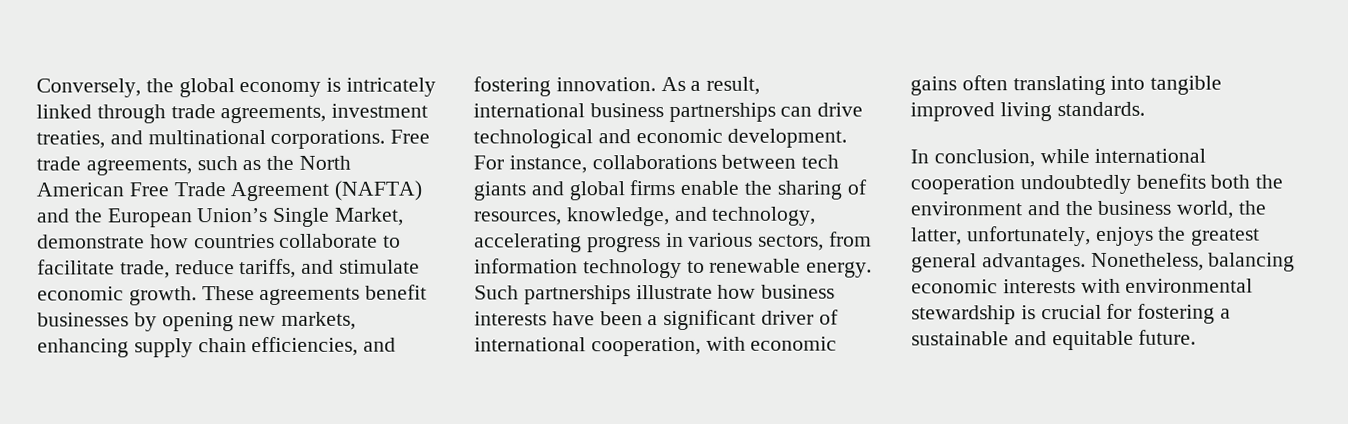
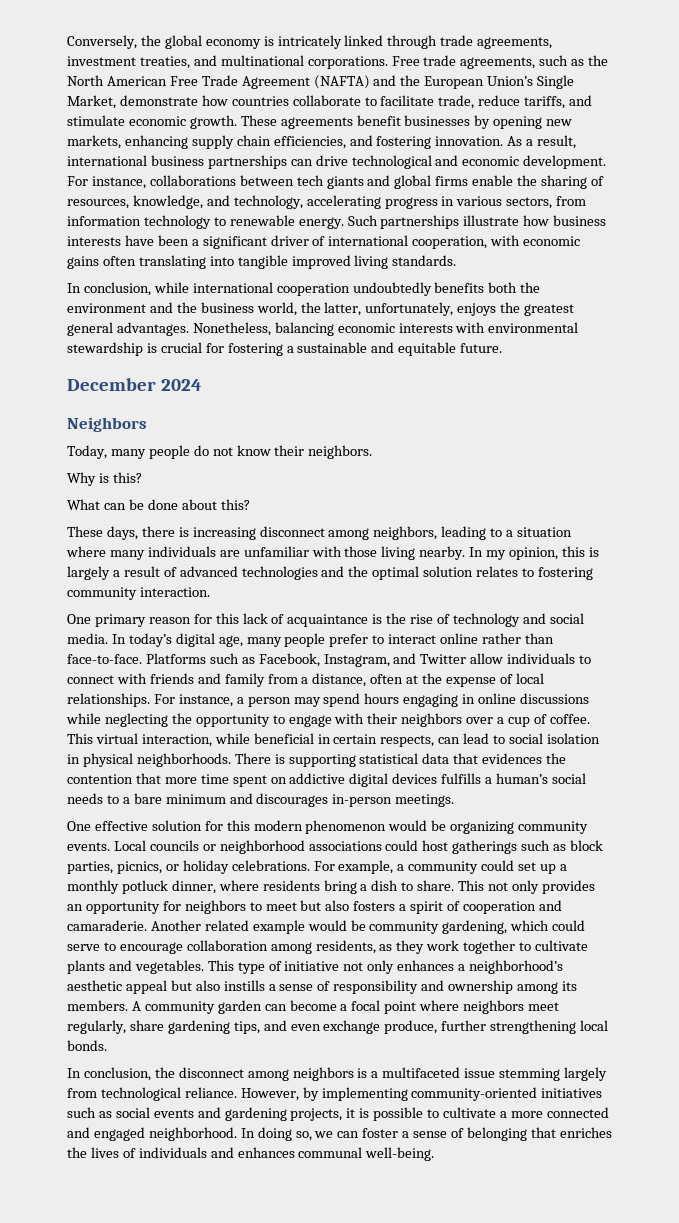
(1197, 337) none -> [67,378,202,391] [67,417,147,432] [67,445,373,459] [67,472,142,486] [67,499,250,510] [67,526,573,540] [66,546,599,560] [67,566,593,580] [67,587,210,600] [67,613,584,627] [67,633,554,647] [67,653,592,667] [67,673,544,687] [67,693,590,707] [66,713,590,727] [67,733,600,747] [67,753,567,767] [67,773,586,787] [67,793,455,807] [67,820,589,834] [67,840,604,854] [67,860,567,874] [67,880,595,894] [67,900,562,914] [67,920,586,934] [67,940,589,954] [67,960,564,974] [67,980,577,994] [67,1000,560,1014] [67,1020,609,1034] [67,1040,107,1051] [67,1067,608,1081] [67,1087,603,1101] [67,1107,609,1121] [67,1127,612,1141] [67,1147,435,1161] // December 2024 // Neighbors // Today, many people do not know their neighbors. // Why is this? // What can be done about this? // These days, there is increasing disconnect among neighbors, leading to a situation where many individuals are unfamiliar with those living nearby. In my opinion, this is largely a result of advanced technologies and the optimal solution relates to fostering community interaction. // One primary reason for this lack of acquaintance is the rise of technology and social media. In today’s digital age, many people prefer to interact online rather than face-to-face. Platforms such as Facebook, Instagram, and Twitter allow individuals to connect with friends and family from a distance, often at the expense of local relationships. For instance, a person may spend hours engaging in online discussions while neglecting the opportunity to engage with their neighbors over a cup of coffee. This virtual interaction, while beneficial in certain respects, can lead to social isolation in physical neighborhoods. There is supporting statistical data that evidences the contention that more time spent on addictive digital devices fulfills a human’s social needs to a bare minimum and discourages in-person meetings. // One effective solution for this modern phenomenon would be organizing community events. Local councils or neighborhood associations could host gatherings such as block parties, picnics, or holiday celebrations. For example, a community could set up a monthly potluck dinner, where residents bring a dish to share. This not only provides an opportunity for neighbors to meet but also fosters a spirit of cooperation and camaraderie. Another related example would be community gardening, which could serve to encourage collaboration among residents, as they work together to cultivate plants and vegetables. This type of initiative not only enhances a neighborhood’s aesthetic appeal but also instills a sense of responsibility and ownership among its members. A community garden can become a focal point where neighbors meet regularly, share gardening tips, and even exchange produce, further strengthening local bonds. // In conclusion, the disconnect among neighbors is a multifaceted issue stemming largely from technological reliance. However, by implementing community-oriented initiatives such as social events and gardening projects, it is possible to cultivate a more connected and engaged neighborhood. In doing so, we can foster a sense of belonging that enriches the lives of individuals and enhances communal well-being.

